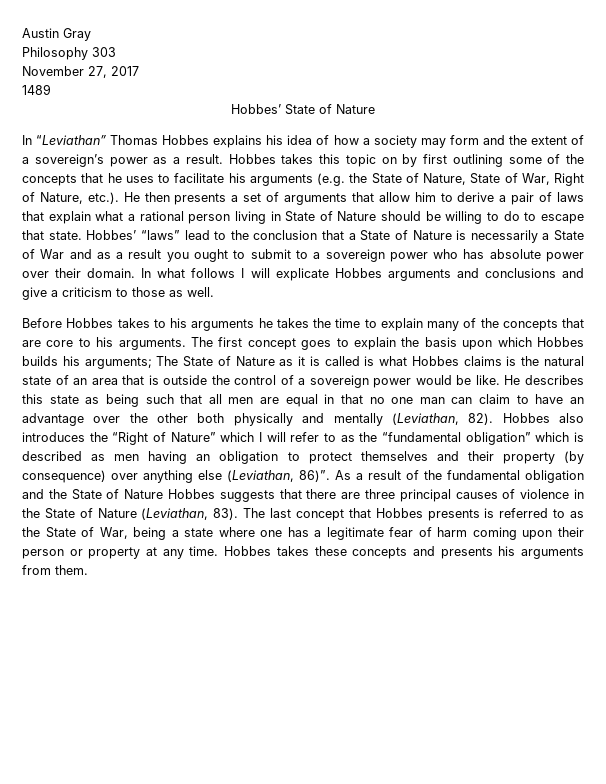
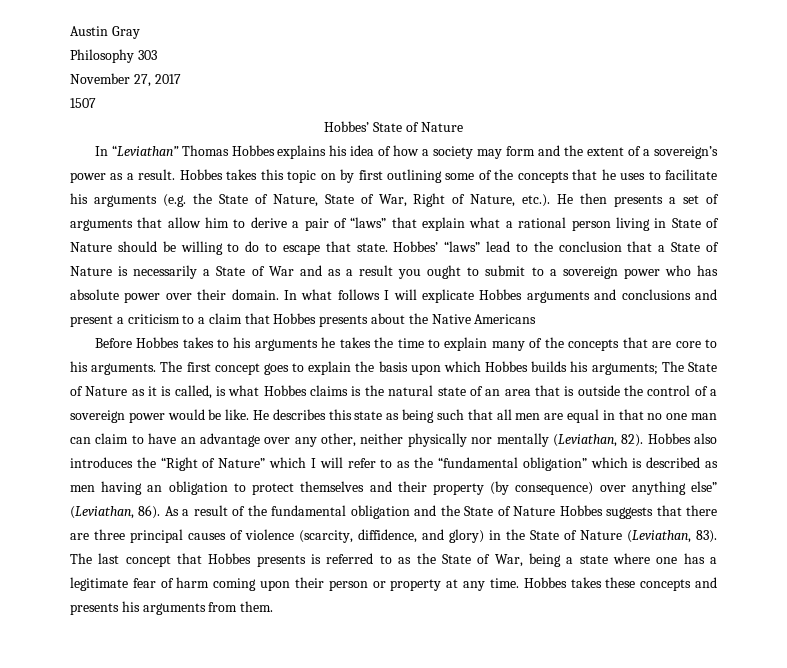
[22,84,51,95] 1489 -> [70,98,96,108] 1507
[557,192,585,202] laws -> [350,217,387,228] “laws”
[22,287,47,300] give -> [70,315,113,327] present
[132,287,214,297] those as well. -> [198,313,537,327] a claim that Hobbes presents about the Native Americans
[324,356,360,366] called -> [174,385,212,399] called,
[129,413,325,426] the other both physically and -> [294,433,493,447] any other, neither physically nor
[198,470,330,482] else (Leviathan, 86)”. -> [690,481,717,492] [70,505,161,519] else” (Leviathan, 86).
(570, 494) none -> [299,529,484,543] (scarcity, diffidence, and glory)

